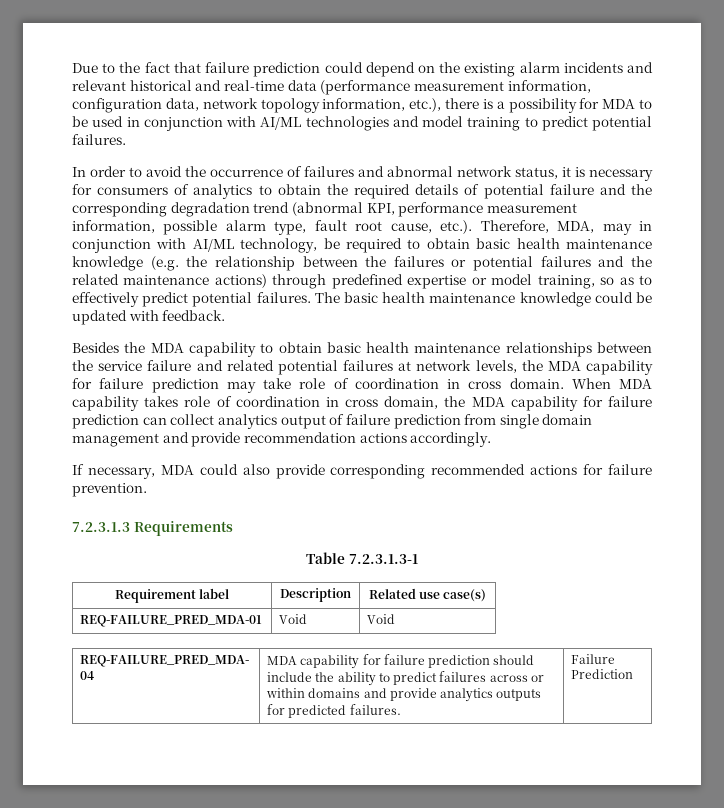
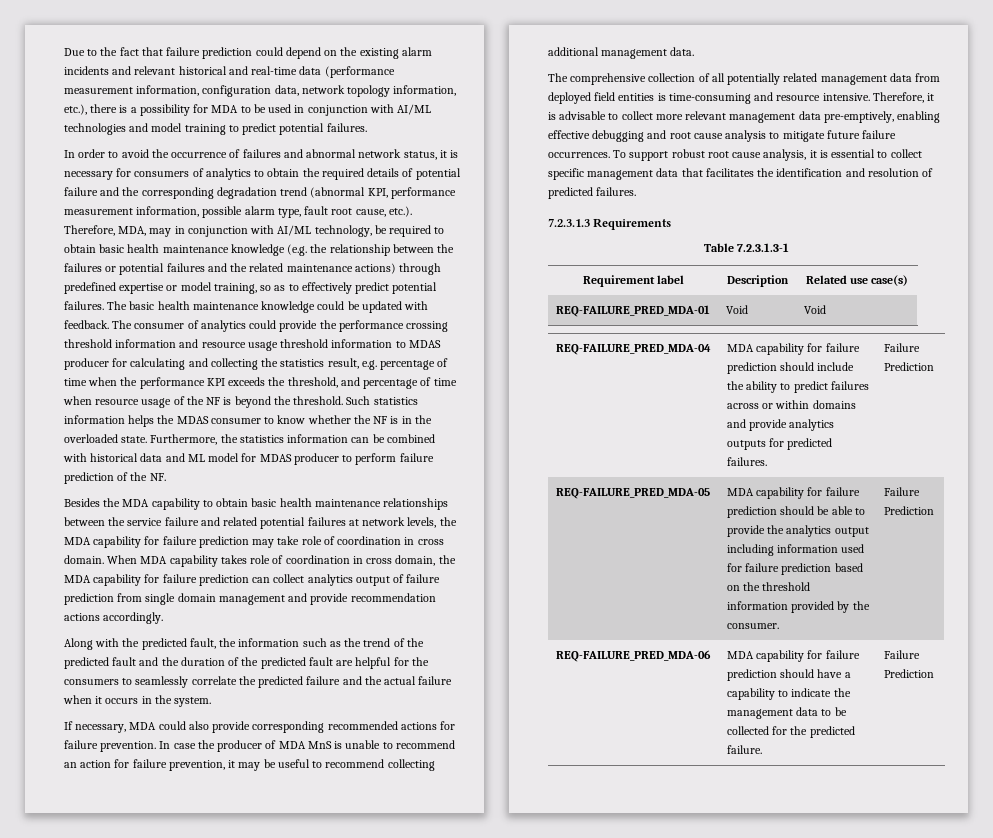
(226, 315) none -> [112,320,449,332] [64,339,441,351] [64,358,449,370] [64,377,457,389] [63,396,418,408] [64,415,432,427] [64,434,435,445] [63,453,434,465] [64,472,166,484] The consumer of analytics could provide the performance crossing threshold information and resource usage threshold information to MDAS producer for calculating and collecting the statistics result, e.g. percentage of time when the performance KPI exceeds the threshold, and percentage of time when resource usage of the NF is beyond the threshold. Such statistics information helps the MDAS consumer to know whether the NF is in the overloaded state. Furthermore, the statistics information can be combined with historical data and ML model for MDAS producer to perform failure prediction of the NF.
(492, 439) none -> [64,638,424,650] [64,657,429,669] [64,676,453,688] [63,695,212,707] // Along with the predicted fault, the information such as the trend of the predicted fault and the duration of the predicted fault are helpful for the consumers to seamlessly correlate the predicted failure and the actual failure when it occurs in the system.
(147, 490) none -> [159,740,455,752] [64,759,435,771] [548,47,695,59] [548,73,941,85] [548,92,935,104] [548,111,941,123] [548,130,897,142] [548,149,922,161] [548,168,934,180] [548,187,637,199] In case the producer of MDA MnS is unable to recommend an action for failure prevention, it may be useful to recommend collecting additional management data. // The comprehensive collection of all potentially related management data from deployed field entities is time-consuming and resource intensive. Therefore, it is advisable to collect more relevant management data pre-emptively, enabling effective debugging and root cause analysis to mitigate future failure occurrences. To support robust root cause analysis, it is essential to collect specific management data that facilitates the identification and resolution of predicted failures.
(634, 674) none -> [555,488,710,499] [726,487,860,499] [726,506,865,518] [726,525,869,537] [726,544,865,556] [726,563,863,575] [726,582,811,591] [726,601,870,613] [726,623,779,629] [883,487,920,496] [883,506,934,515] [555,650,711,662] [726,650,860,662] [726,669,851,681] [726,688,851,700] [726,707,847,719] [726,726,855,738] [726,745,762,754] [883,650,920,659] [883,669,934,678] // REQ-FAILURE_PRED_MDA-05 | MDA capability for failure prediction should be able to provide the analytics output including information used for failure prediction based on the threshold information provided by the consumer. | Failure Prediction // REQ-FAILURE_PRED_MDA-06 | MDA capability for failure prediction should have a capability to indicate the management data to be collected for the predicted failure. | Failure Prediction

